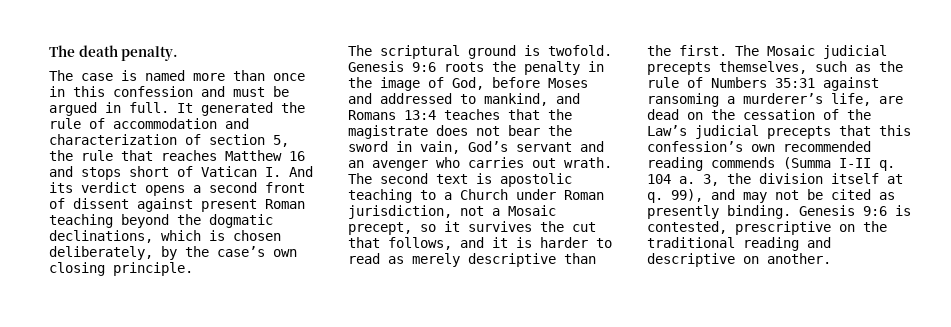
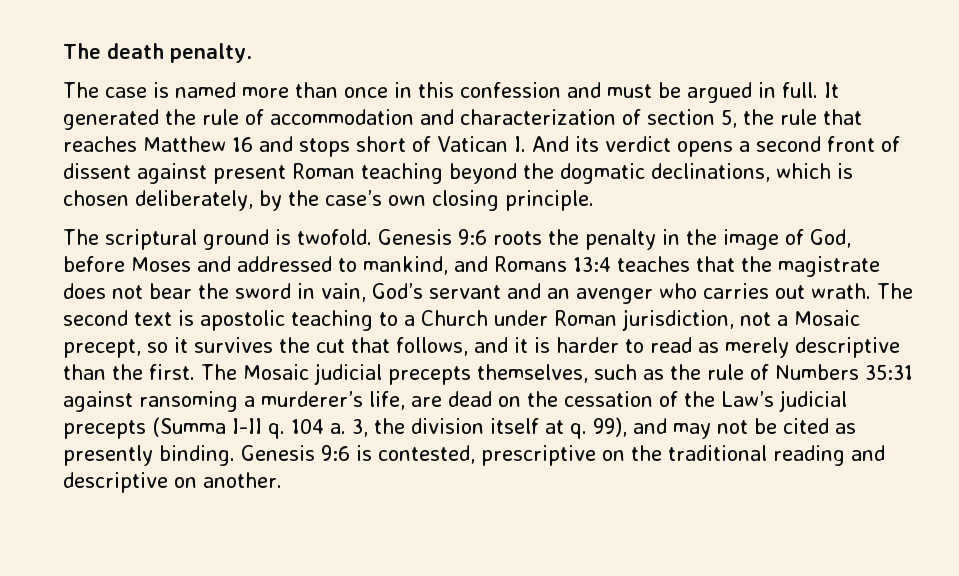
[839,125,911,136] [647,141,871,152] [647,157,775,171] that this confession’s own recommended reading commends -> (146, 429) none

